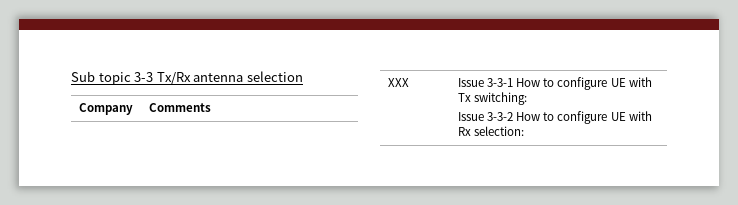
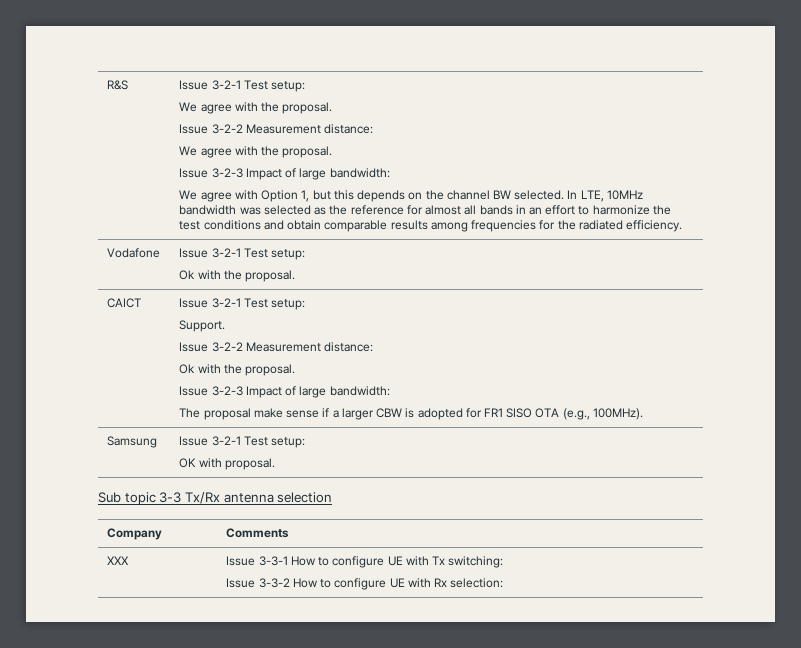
(71, 76) none -> [107,80,129,90] [179,80,306,92] [179,102,333,114] [179,124,374,134] [179,146,333,158] [179,168,390,180] [179,190,643,202] [179,205,671,215] [179,220,682,232] [107,248,161,258] [179,248,306,260] [179,270,296,282] [107,298,142,308] [179,298,306,310] [179,320,226,332] [179,342,374,352] [179,364,296,376] [179,386,390,398] [179,408,643,420] [107,436,158,448] [179,436,306,448] [179,458,275,470] R&S | Issue 3-2-1 Test setup: // We agree with the proposal. // Issue 3-2-2 Measurement distance: // We agree with the proposal. // Issue 3-2-3 Impact of large bandwidth: // We agree with Option 1, but this depends on the channel BW selected. In LTE, 10MHz bandwidth was selected as the reference for almost all bands in an effort to harmonize the test conditions and obtain comparable results among frequencies for the radiated efficiency. // Vodafone | Issue 3-2-1 Test setup: // Ok with the proposal. // CAICT | Issue 3-2-1 Test setup: // Support. // Issue 3-2-2 Measurement distance: // Ok with the proposal. // Issue 3-2-3 Impact of large bandwidth: // The proposal make sense if a larger CBW is adopted for FR1 SISO OTA (e.g., 100MHz). // Samsung | Issue 3-2-1 Test setup: // OK with proposal. //

